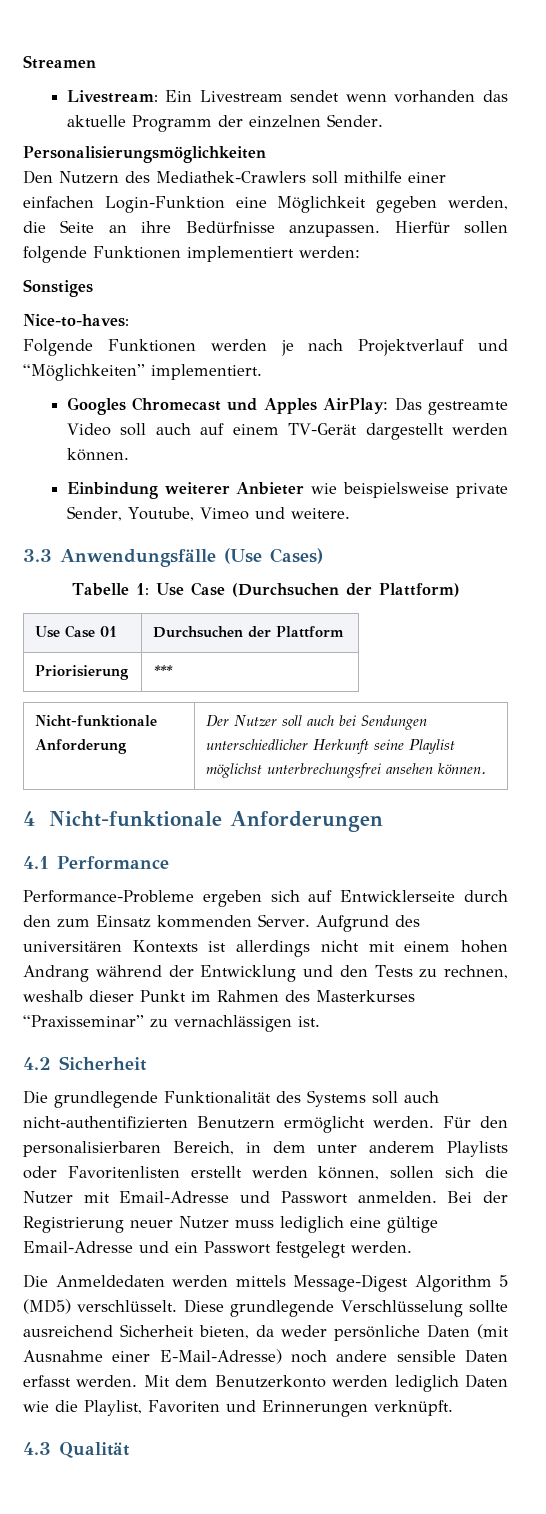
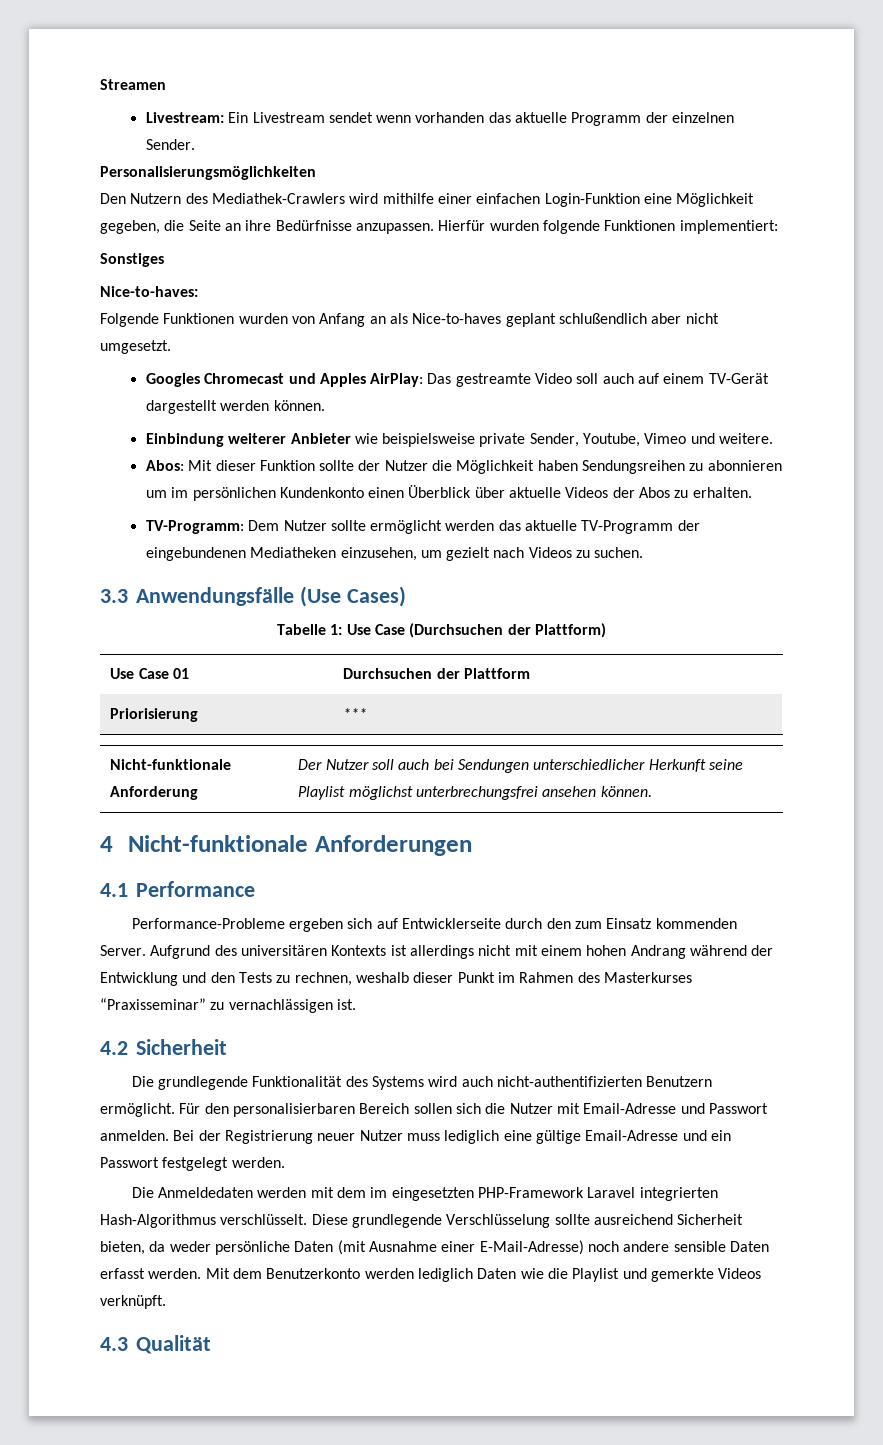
[312,171,338,184] soll -> [349,193,379,204] wird
[376,196,509,213] gegeben werden, -> [100,220,160,234] gegeben,
[464,221,508,234] sollen -> [489,220,539,231] wurden
[187,246,360,262] implementiert werden: -> [679,220,778,234] implementiert:
[210,339,508,356] [23,364,262,381] werden je nach Projektverlauf und “Möglichkeiten” implementiert. -> [238,313,719,327] [100,340,171,354] wurden von Anfang an als Nice-to-haves geplant schlußendlich aber nicht umgesetzt.
(350, 513) none -> [145,460,782,474] [145,485,752,501] [145,520,700,534] [145,547,644,561] // Abos: Mit dieser Funktion sollte der Nutzer die Möglichkeit haben Sendungsreihen zu abonnieren um im persönlichen Kundenkonto einen Überblick über aktuelle Videos der Abos zu erhalten. // TV-Programm: Dem Nutzer sollte ermöglicht werden das aktuelle TV-Programm der eingebundenen Mediatheken einzusehen, um gezielt nach Videos zu suchen.
[372,1091,398,1104] soll -> [428,1076,458,1087] wird
[284,1116,434,1133] ermöglicht werden. -> [100,1103,175,1117] ermöglicht.
[172,1141,508,1157] [23,1166,380,1180] Bereich, in dem unter anderem Playlists oder Favoritenlisten erstellt werden können, -> [359,1103,410,1114] Bereich
[235,1274,508,1292] [23,1299,71,1314] mittels Message-Digest Algorithm 5 (MD5) -> [310,1187,718,1201] [100,1214,216,1228] mit dem im eingesetzten PHP-Framework Laravel integrierten Hash-Algorithmus
[84,1400,368,1417] Playlist, Favoriten und Erinnerungen -> [572,1268,762,1282] Playlist und gemerkte Videos

